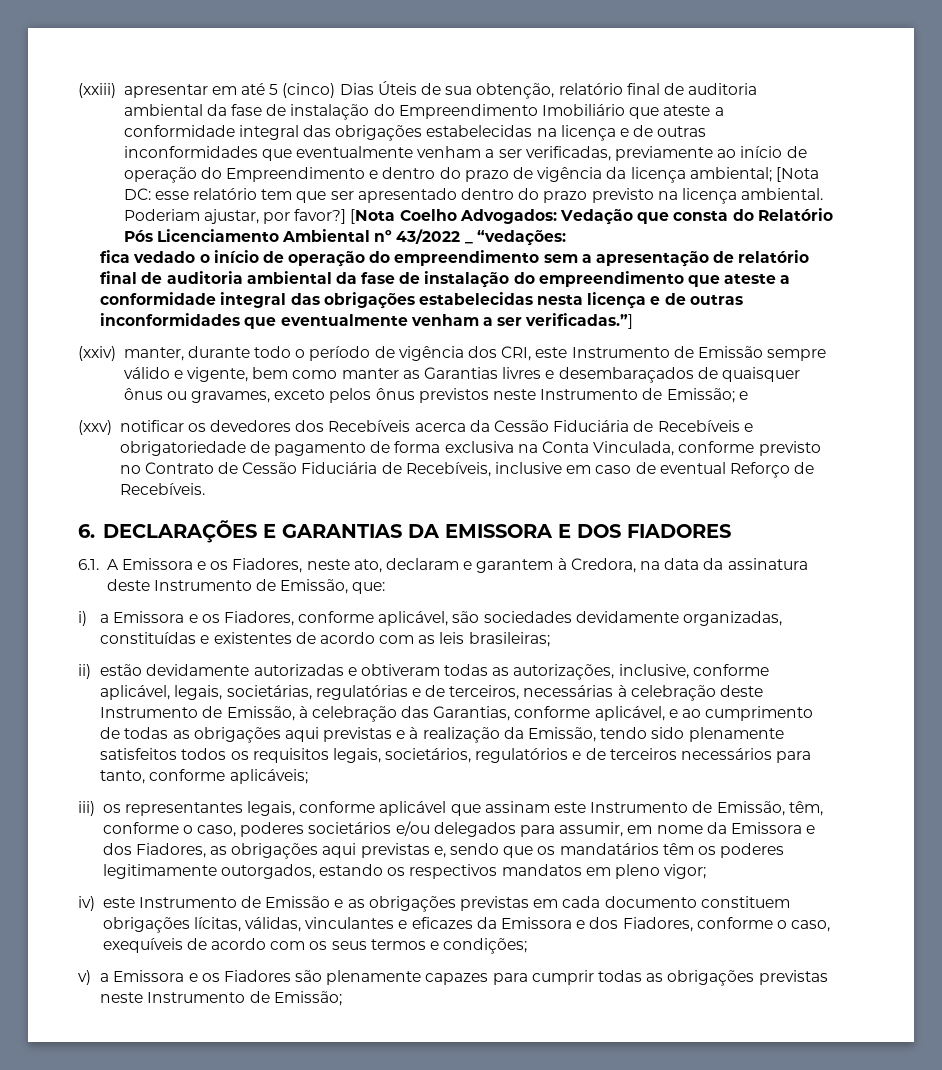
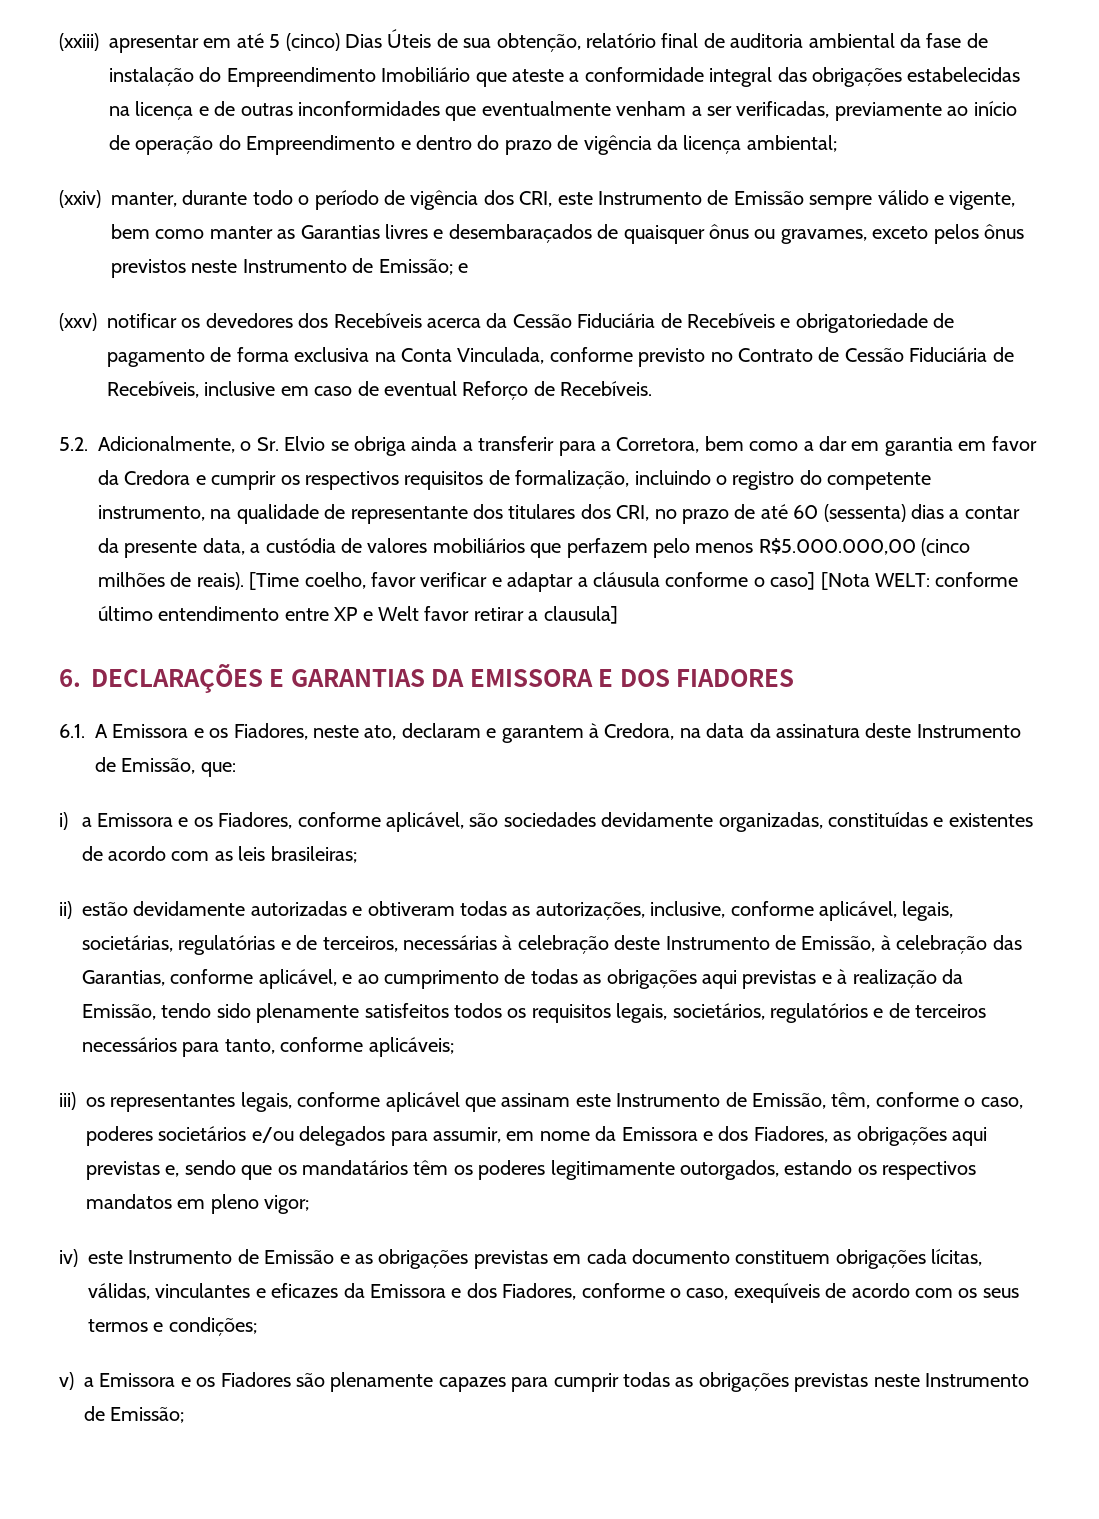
[775,167,819,182] [123,188,824,204] [123,208,833,225] [123,229,566,246] [100,250,810,267] [100,271,791,288] [100,292,743,309] [100,313,634,329] [Nota DC: esse relatório tem que ser apresentado dentro do prazo previsto na licença ambiental. Poderiam ajustar, por favor?] [Nota Coelho Advogados: Vedação que consta do Relatório Pós Licenciamento Ambiental nº 43/2022 _ “vedações: // fica vedado o início de operação do empreendimento sem a apresentação de relatório final de auditoria ambiental da fase de instalação do empreendimento que ateste a conformidade integral das obrigações estabelecidas nesta licença e de outras inconformidades que eventualmente venham a ser verificadas.”] -> (837, 143) none
(205, 489) none -> [59,436,1037,456] [98,470,932,490] [98,504,1020,524] [98,538,971,558] [98,572,1019,592] [98,606,618,624] // 5.2. Adicionalmente, o Sr. Elvio se obriga ainda a transferir para a Corretora, bem como a dar em garantia em favor da Credora e cumprir os respectivos requisitos de formalização, incluindo o registro do competente instrumento, na qualidade de representante dos titulares dos CRI, no prazo de até 60 (sessenta) dias a contar da presente data, a custódia de valores mobiliários que perfazem pelo menos R$5.000.000,00 (cinco milhões de reais). [Time coelho, favor verificar e adaptar a cláusula conforme o caso] [Nota WELT: conforme último entendimento entre XP e Welt favor retirar a clausula]

